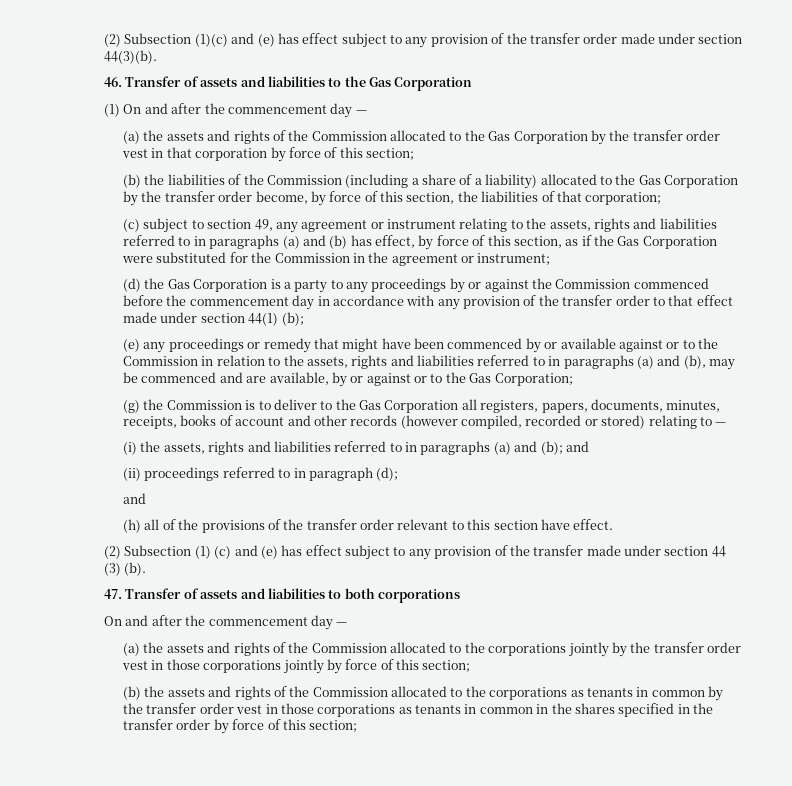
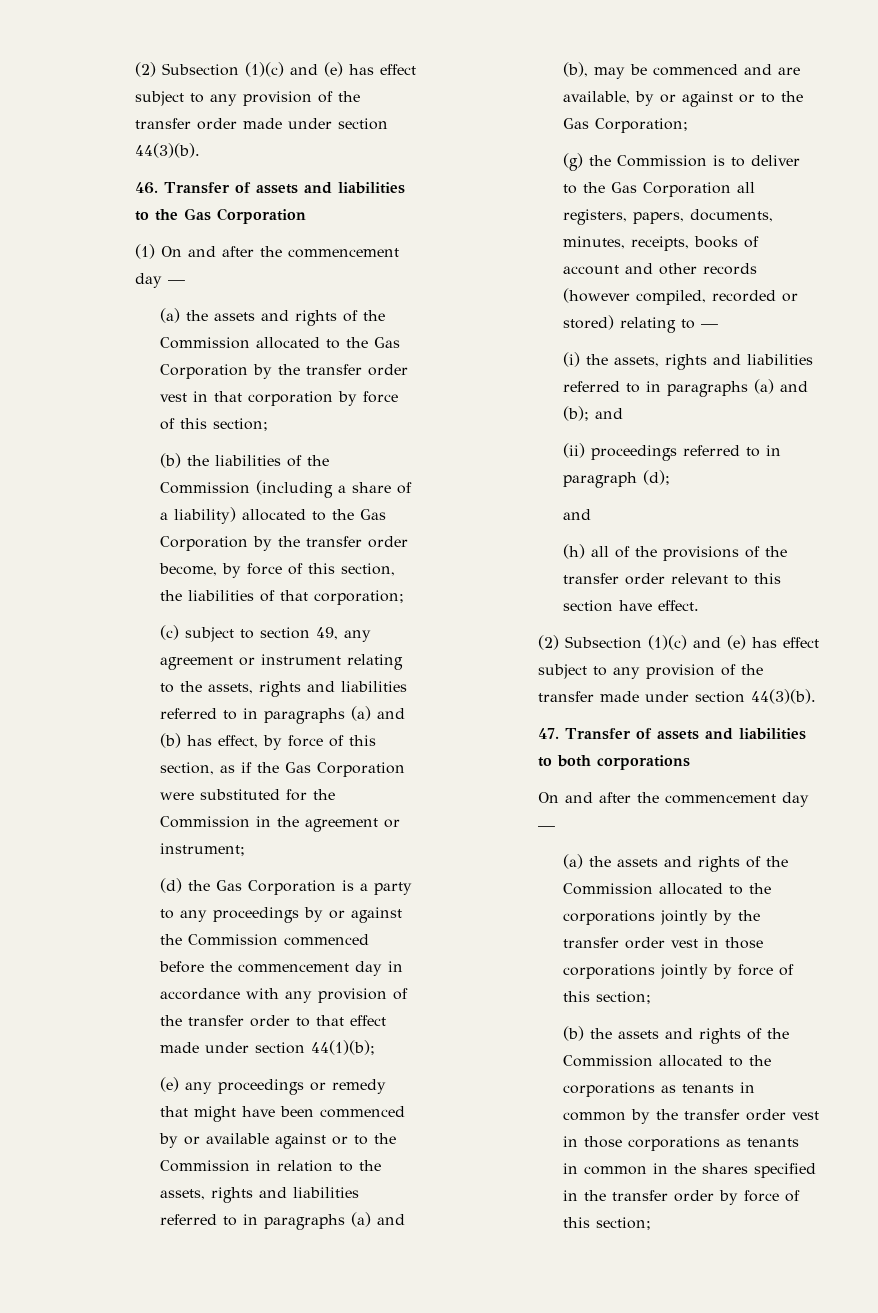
[248,312,304,326] 44(1) (b); -> [310,1040,375,1055] 44(1)(b);
[194,546,232,559] (1) (c) -> [647,635,687,650] (1)(c)
[711,546,726,557] [104,562,147,576] 44 (3) (b). -> [750,689,816,704] 44(3)(b).

